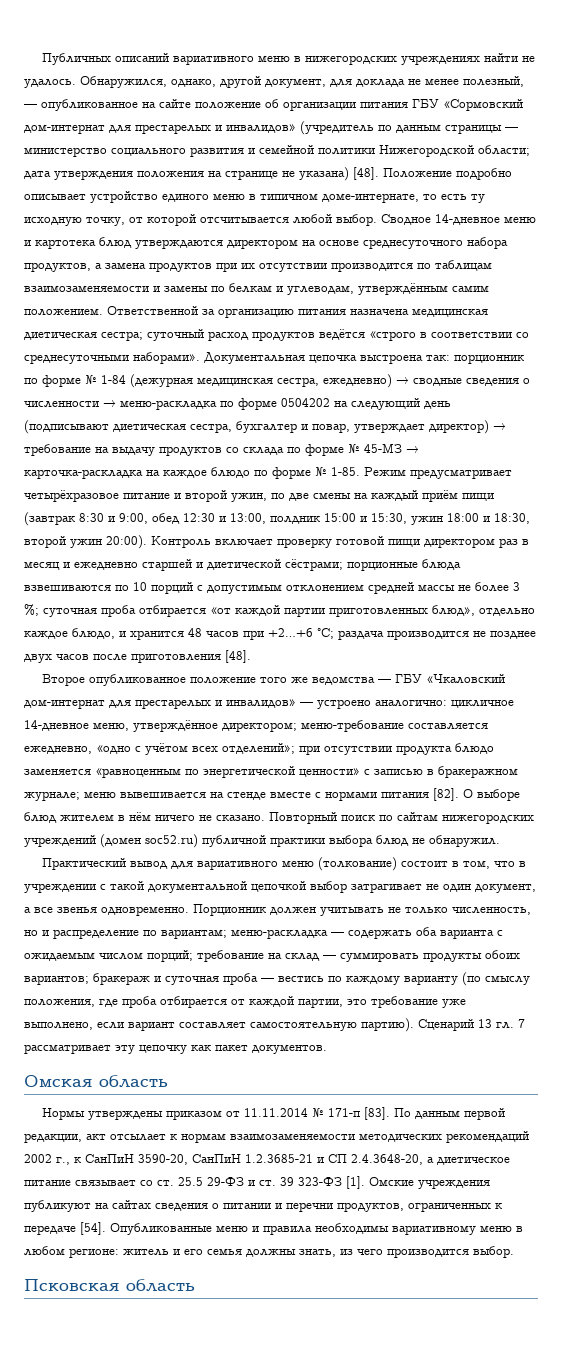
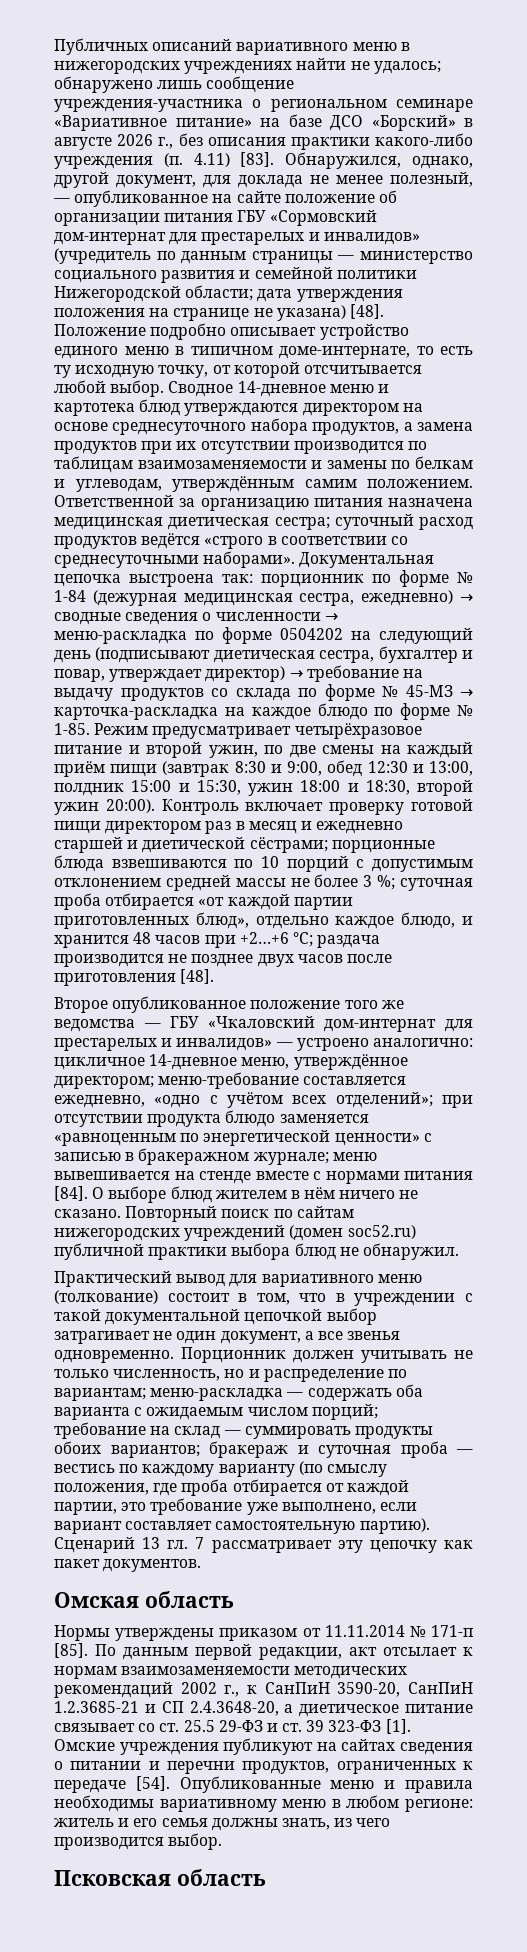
[24,79,76,88] удалось. -> [373,61,441,74] [54,76,295,93] [54,99,473,112] [54,114,473,131] [54,133,473,150] [54,152,275,169] удалось; обнаружено лишь сообщение учреждения-участника о региональном семинаре «Вариативное питание» на базе ДСО «Борский» в августе 2026 г., без описания практики какого-либо учреждения (п. 4.11) [83].
[433,788,459,801] [82]. -> [54,1186,88,1201] [84].
[363,1107,390,1120] [83]. -> [54,1643,88,1658] [85].

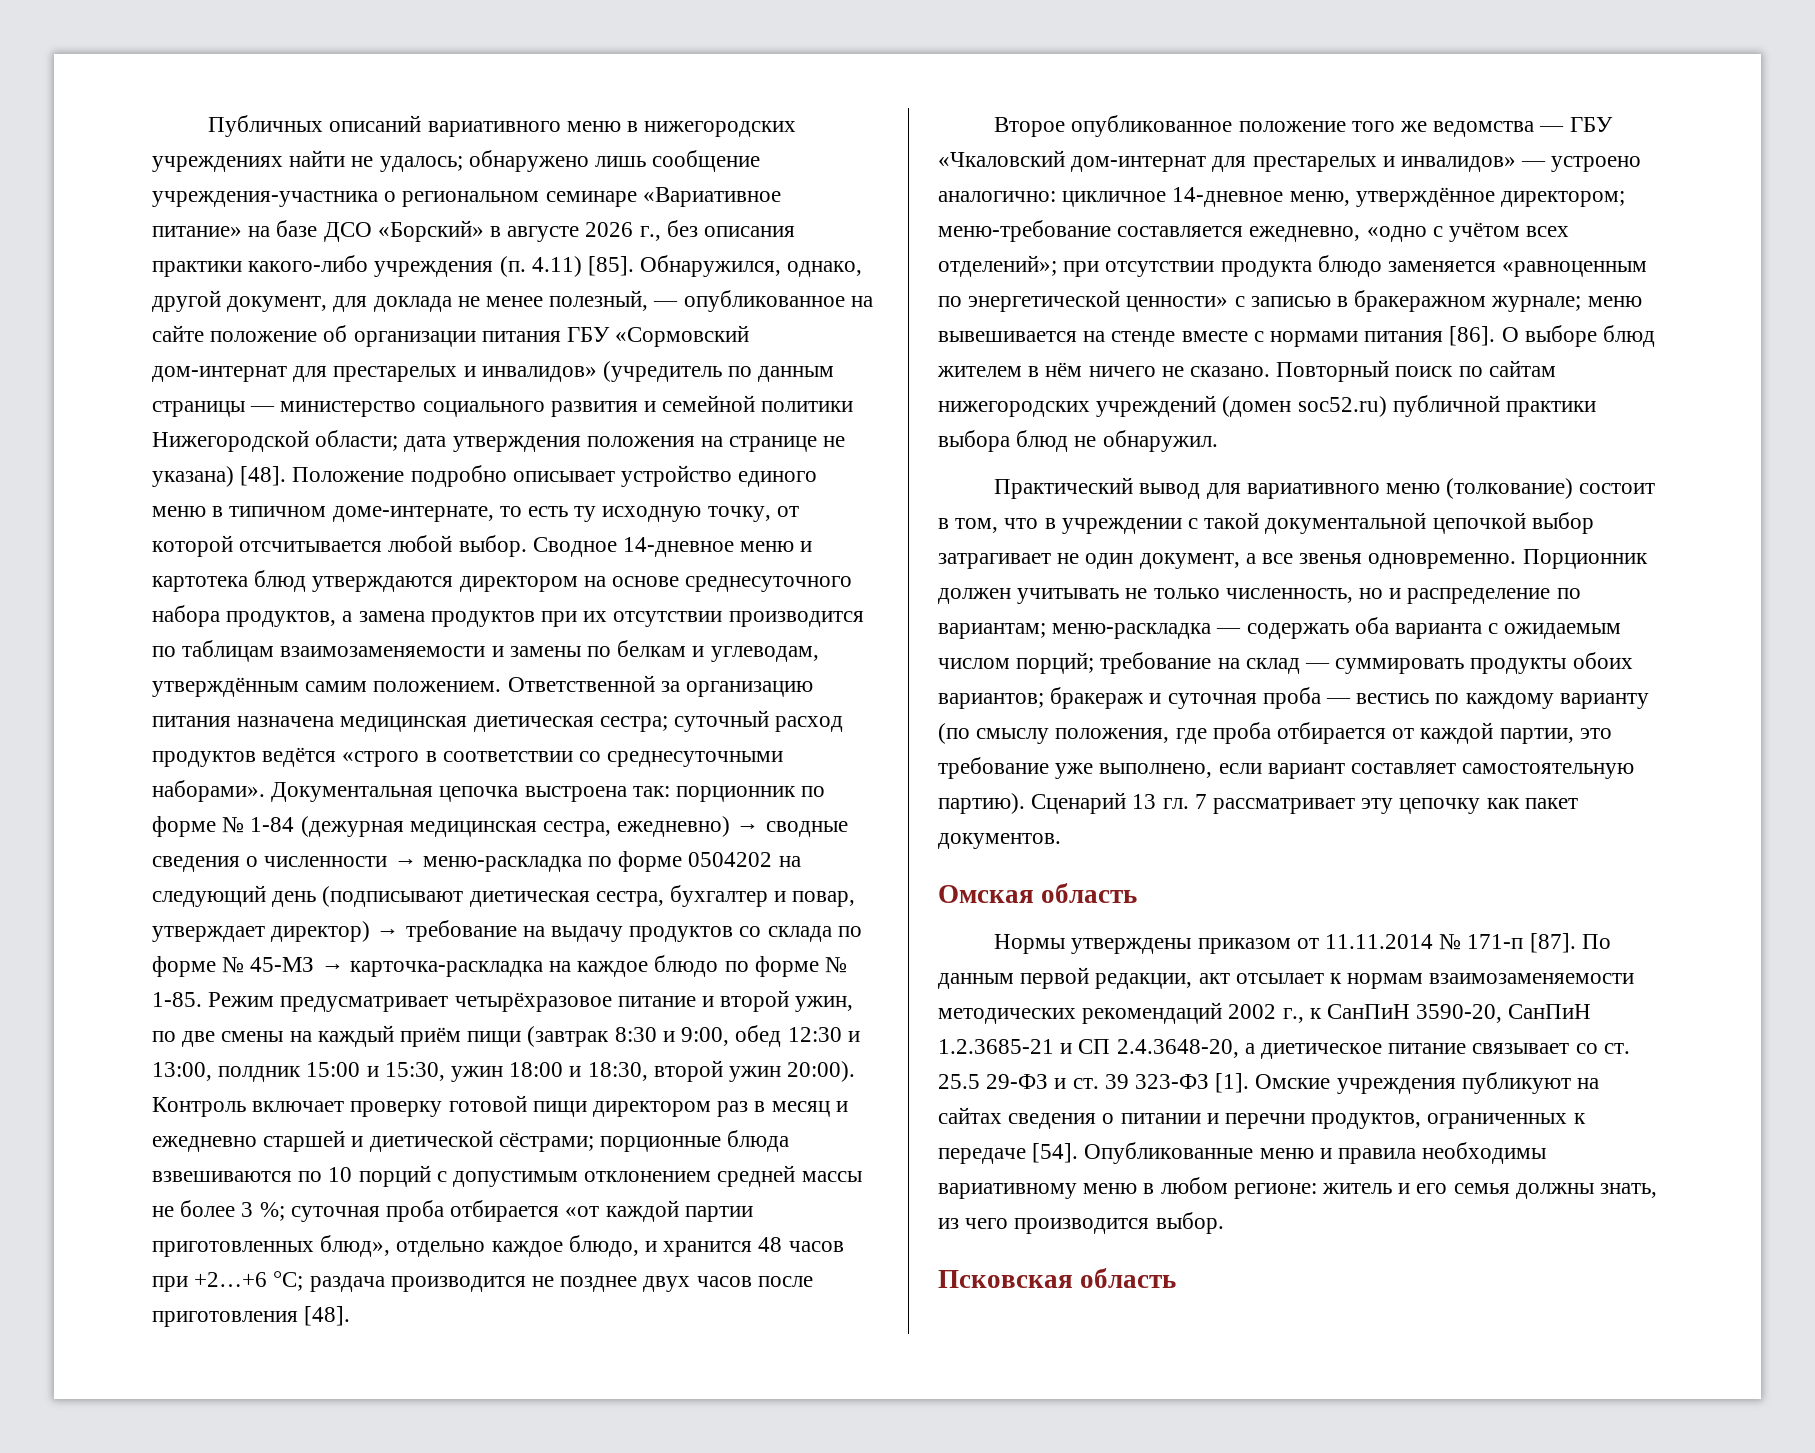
[240,152,275,167] [83]. -> [588,256,635,276] [85].
[54,1186,88,1201] [84]. -> [1449,326,1496,346] [86].
[54,1643,88,1658] [85]. -> [1529,933,1576,953] [87].

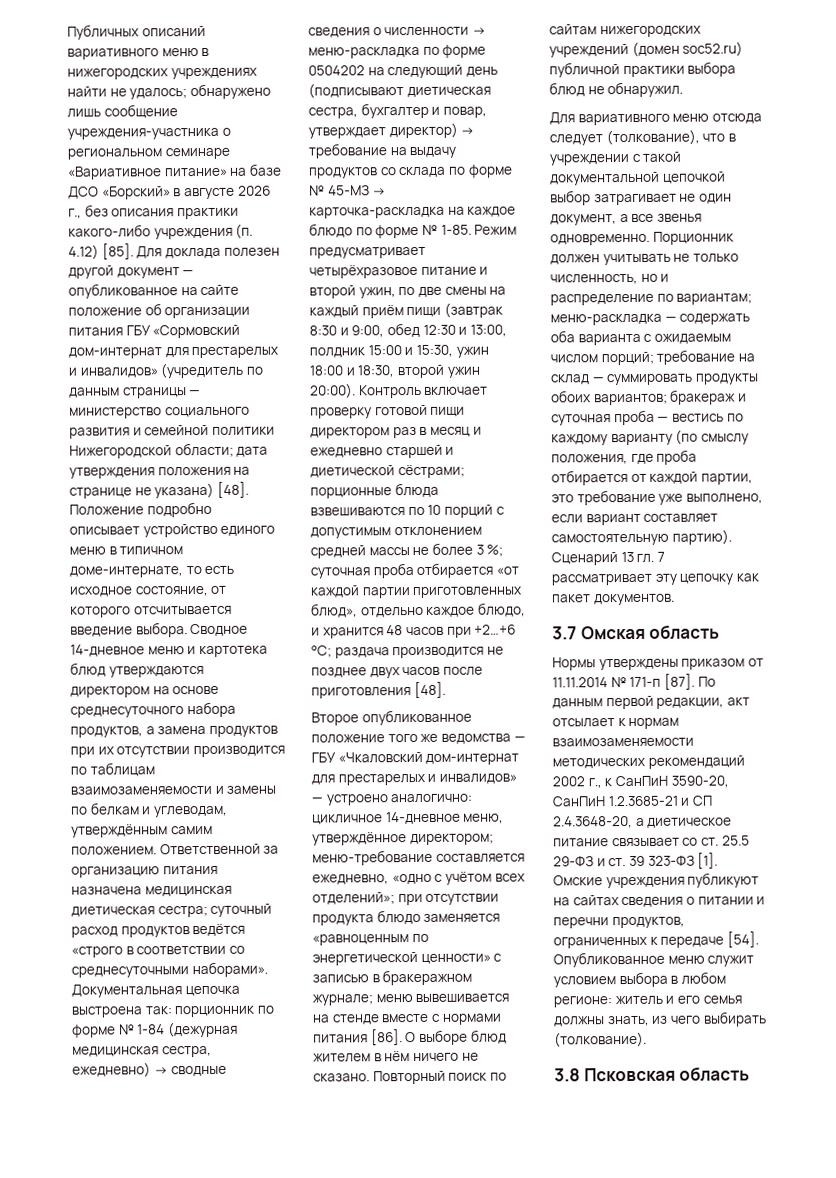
[531,255,863,277] [152,290,649,312] 4.11) [85]. Обнаружился, однако, другой документ, для доклада не менее полезный, -> [68,243,280,260] [68,265,180,279] 4.12) [85]. Для доклада полезен другой документ
[574,506,799,522] [152,535,527,557] ту исходную точку, от которой отсчитывается любой выбор. -> [69,585,228,597] [70,605,232,618] [70,622,188,638] исходное состояние, от которого отсчитывается введение выбора.
[994,477,1656,499] [938,518,999,533] Практический вывод для вариативного меню (толкование) состоит в том, -> [549,112,762,126] [549,129,700,146] Для вариативного меню отсюда следует (толкование),
(1061, 841) none -> [552,626,577,640] 3.7
[1084,1142,1547,1164] [938,1183,1138,1199] Опубликованные меню и правила необходимы вариативному меню -> [553,951,755,968] [553,971,668,988] Опубликованное меню служит условием выбора
[1014,1212,1224,1234] производится выбор. // -> [702,1011,767,1027] [554,1031,647,1048] [554,1068,580,1082] выбирать (толкование). // 3.8

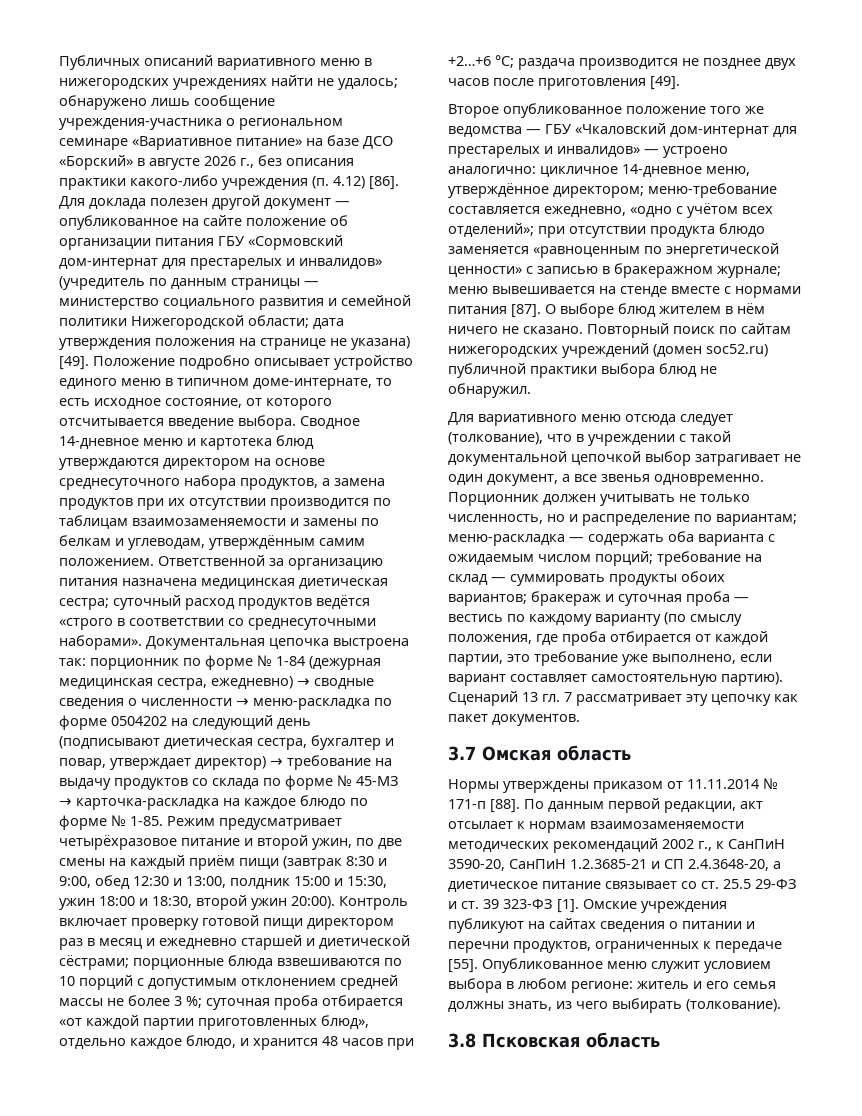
[101,243,134,260] [85]. -> [369,176,399,190] [86].
[216,481,249,498] [48]. -> [59,356,89,370] [49].
[413,681,446,699] [48]. -> [650,76,680,90] [49].
[370,1029,403,1046] [86]. -> [511,304,541,318] [87].
[663,673,695,690] [87]. -> [490,799,520,813] [88].
[726,931,759,948] [54]. -> [448,959,478,973] [55].

